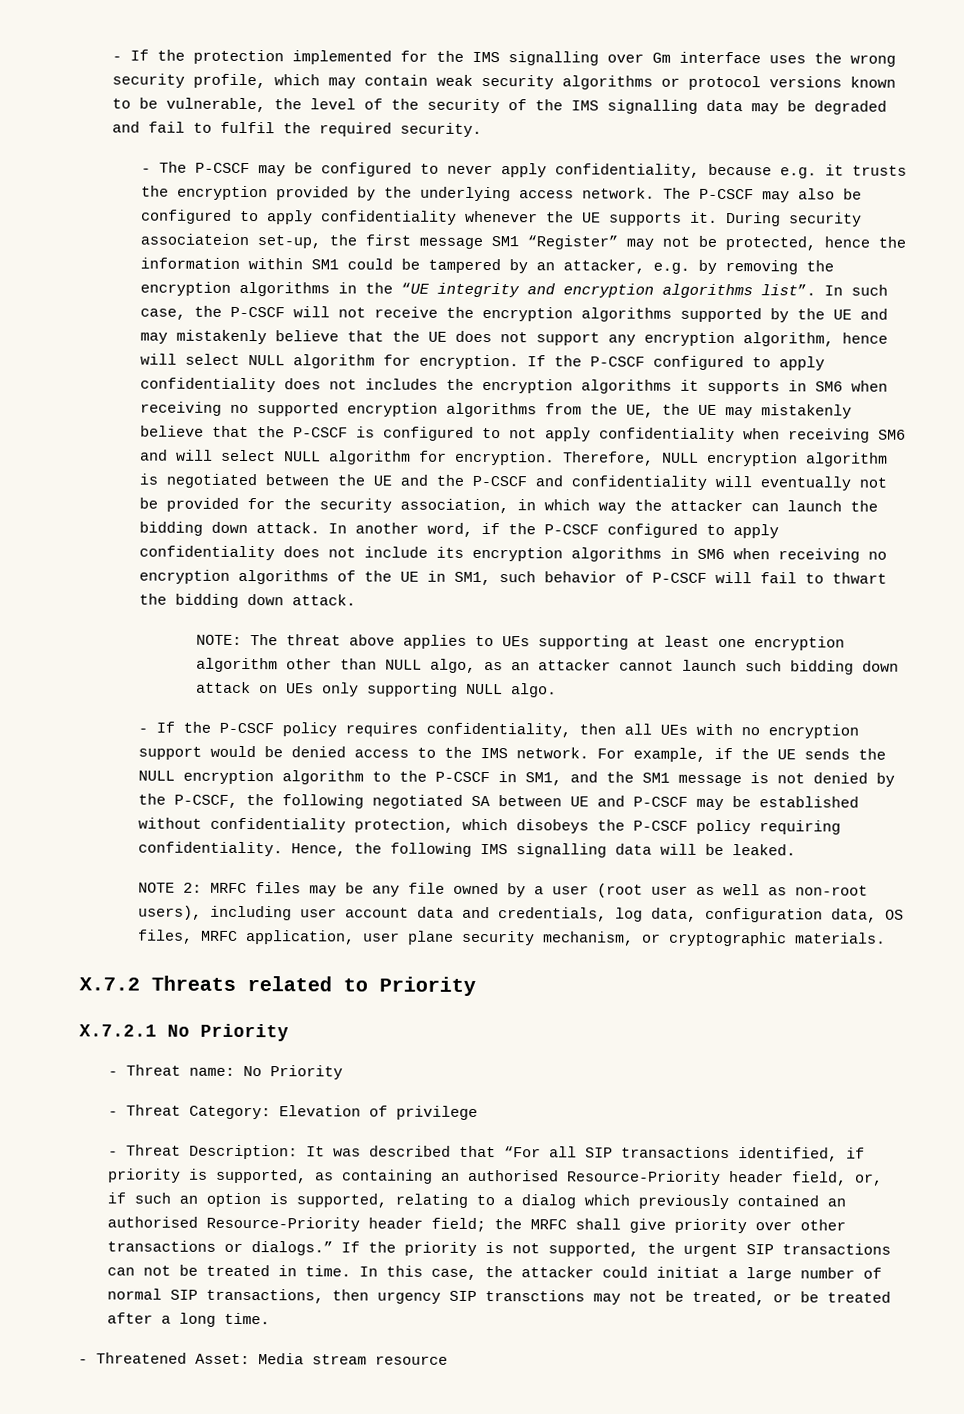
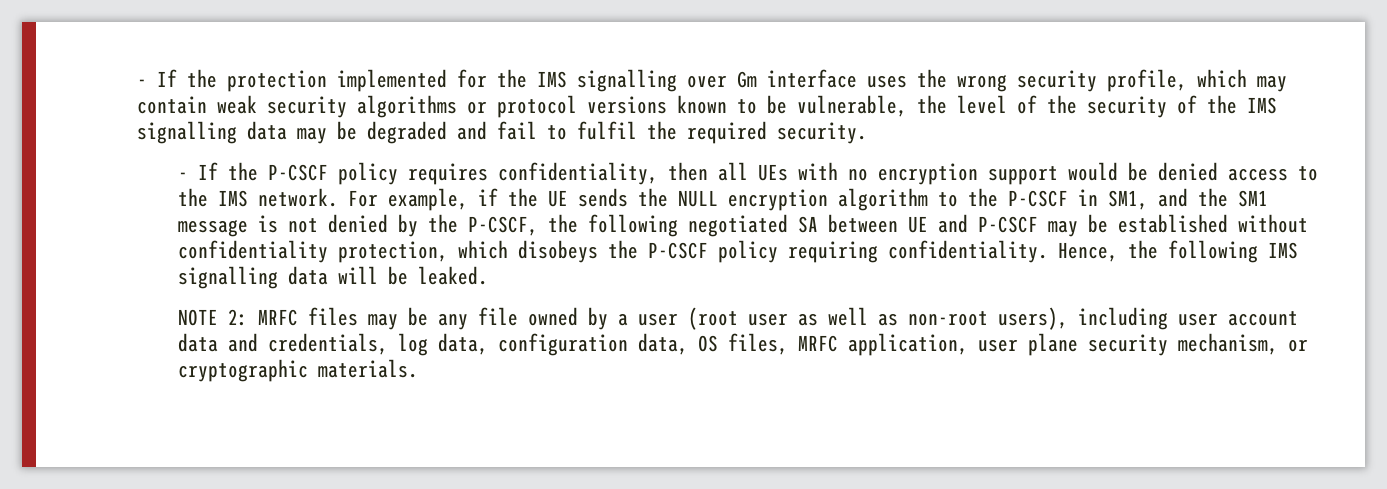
[140,161,907,179] [140,185,862,203] [140,209,862,227] [139,233,906,251] [139,257,834,275] [139,281,888,299] [139,305,888,323] [139,329,888,347] [139,353,825,371] [139,377,888,395] [139,401,852,419] [139,425,906,443] [139,449,888,467] [138,473,887,491] [138,497,878,514] [138,521,779,539] [138,545,887,563] [138,569,887,586] [138,593,356,608] [196,634,846,651] [196,657,900,675] [196,681,558,698] // - The P-CSCF may be configured to never apply confidentiality, because e.g. it trusts the encryption provided by the underlying access network. The P-CSCF may also be configured to apply confidentiality whenever the UE supports it. During security associateion set-up, the first message SM1 “Register” may not be protected, hence the information within SM1 could be tampered by an attacker, e.g. by removing the encryption algorithms in the “UE integrity and encryption algorithms list”. In such case, the P-CSCF will not receive the encryption algorithms supported by the UE and may mistakenly believe that the UE does not support any encryption algorithm, hence will select NULL algorithm for encryption. If the P-CSCF configured to apply confidentiality does not includes the encryption algorithms it supports in SM6 when receiving no supported encryption algorithms from the UE, the UE may mistakenly believe that the P-CSCF is configured to not apply confidentiality when receiving SM6 and will select NULL algorithm for encryption. Therefore, NULL encryption algorithm is negotiated between the UE and the P-CSCF and confidentiality will eventually not be provided for the security association, in which way the attacker can launch the bidding down attack. In another word, if the P-CSCF configured to apply confidentiality does not include its encryption algorithms in SM6 when receiving no encryption algorithms of the UE in SM1, such behavior of P-CSCF will fail to thwart the bidding down attack. // NOTE: The threat above applies to UEs supporting at least one encryption algorithm other than NULL algo, as an attacker cannot launch such bidding down attack on UEs only supporting NULL algo. -> (868, 133) none
[79,975,476,996] [79,1023,289,1042] [107,1064,343,1080] [107,1104,478,1120] [107,1144,865,1162] [107,1168,883,1186] [106,1192,846,1210] [106,1216,846,1234] [106,1240,891,1258] [106,1264,882,1282] [106,1288,891,1306] [106,1312,270,1327] [78,1352,448,1365] // X.7.2 Threats related to Priority // X.7.2.1 No Priority // - Threat name: No Priority // - Threat Category: Elevation of privilege // - Threat Description: It was described that “For all SIP transactions identified, if priority is supported, as containing an authorised Resource-Priority header field, or, if such an option is supported, relating to a dialog which previously contained an authorised Resource-Priority header field; the MRFC shall give priority over other transactions or dialogs.” If the priority is not supported, the urgent SIP transactions can not be treated in time. In this case, the attacker could initiat a large number of normal SIP transactions, then urgency SIP transctions may not be treated, or be treated after a long time. // - Threatened Asset: Media stream resource -> (418, 368) none

